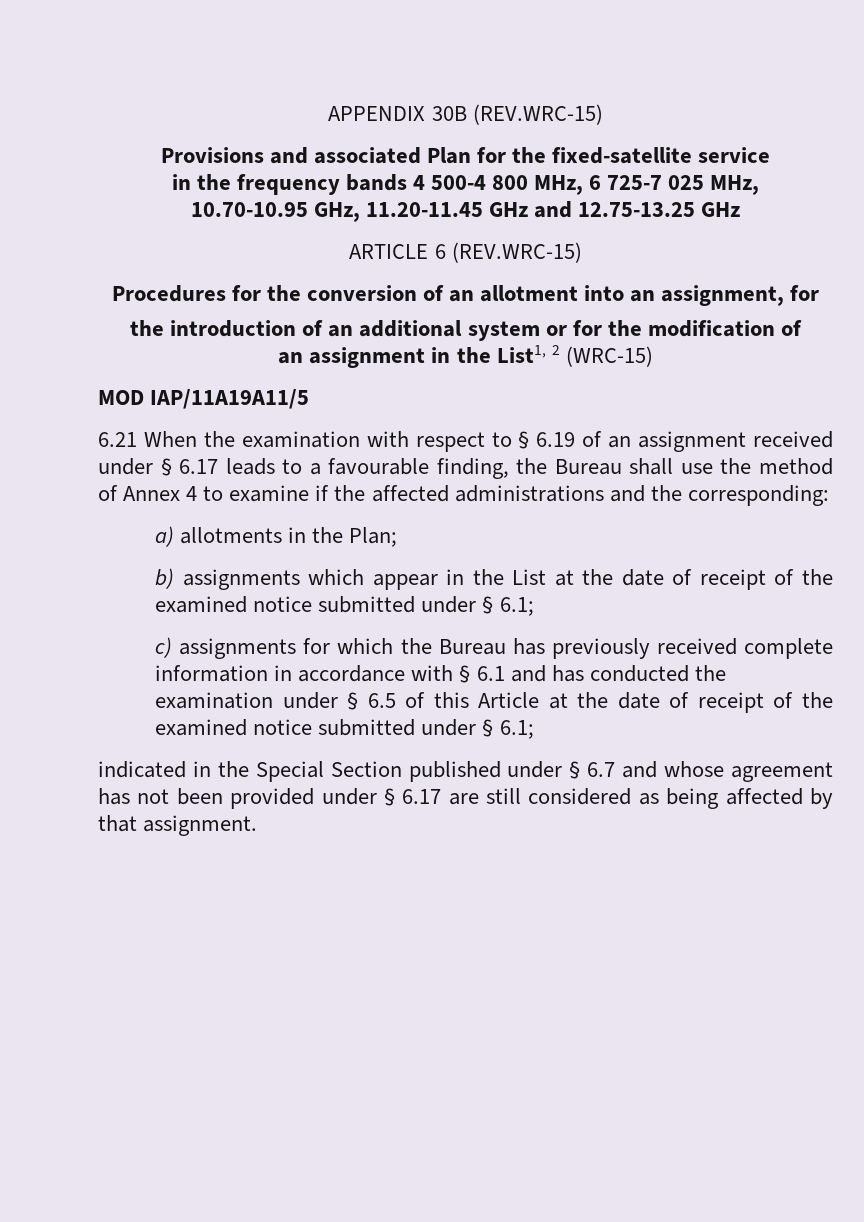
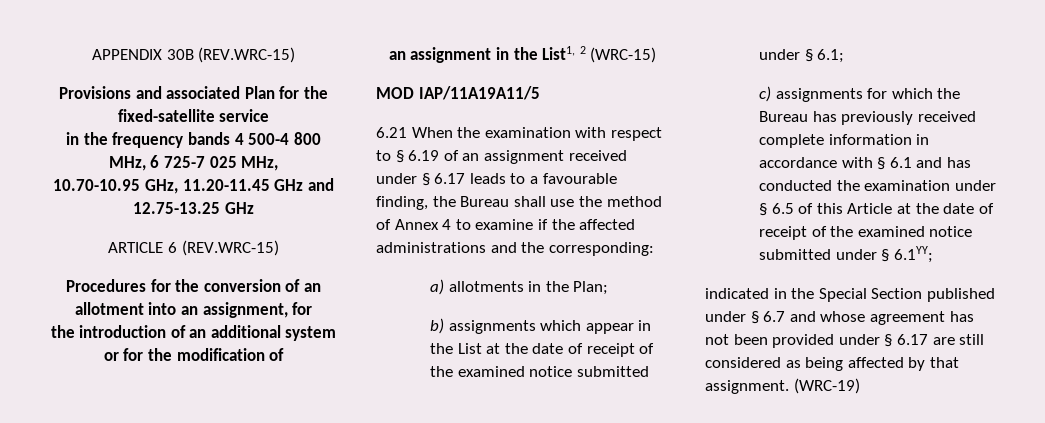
[499,720,534,739] 6.1; -> [893,246,933,263] 6.1YY;
(258, 825) none -> [793,378,860,394] (WRC-19)

